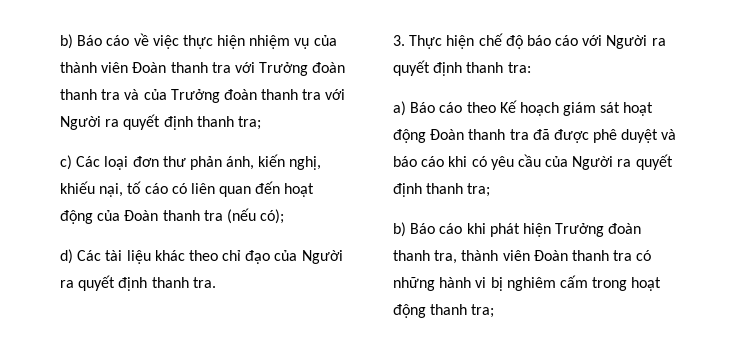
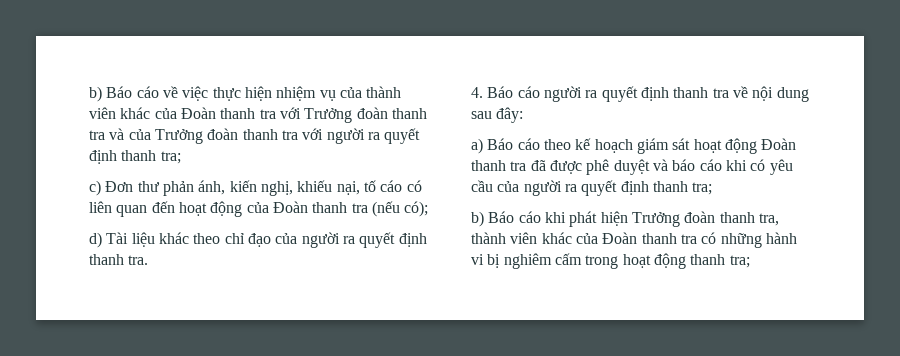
(129, 67) none -> [120,107,177,119] khác của
[60,116,101,130] Người -> [326,128,365,144] người
[76,156,159,170] Các loại đơn -> [105,181,134,192] Đơn
[77,250,123,261] Các tài -> [106,232,129,244] Tài
[301,250,343,264] Người -> [301,232,340,248] người
[393,33,666,49] [393,60,531,76] 3. Thực hiện chế độ báo cáo với Người ra quyết định thanh tra: -> [471,86,809,102] [471,107,524,123] 4. Báo cáo người ra quyết định thanh tra về nội dung sau đây:
[499,100,517,113] Kế -> [575,138,592,150] kế
[572,156,614,170] Người -> [523,180,562,196] người
(530, 255) none -> [541,232,598,244] khác của

